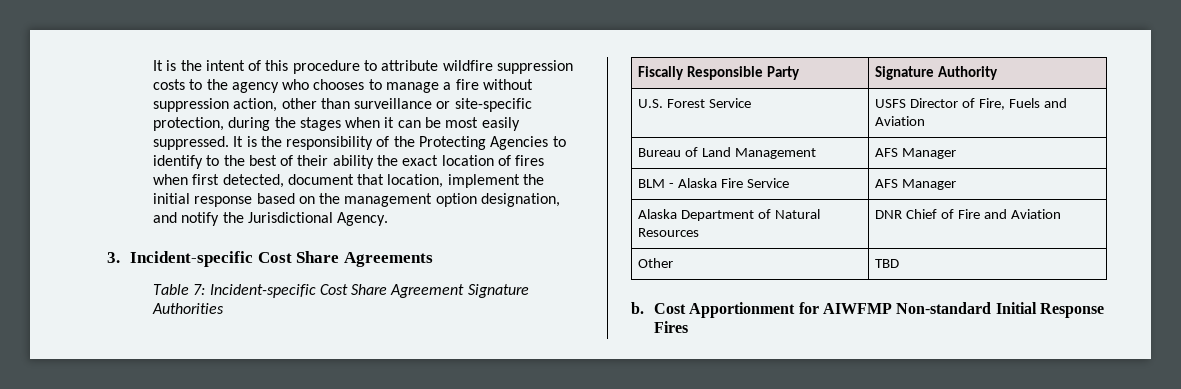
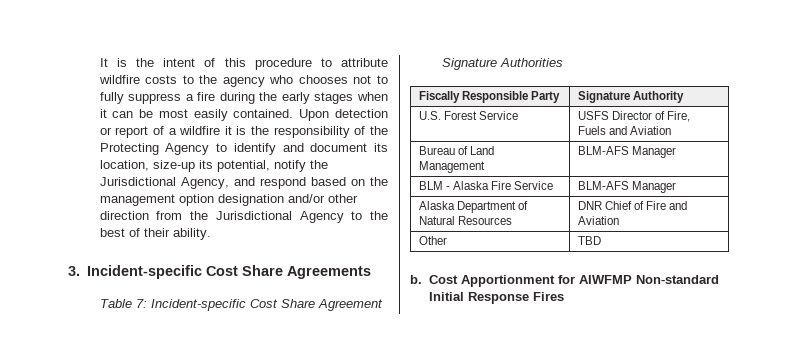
[497,60,574,74] suppression -> (140, 79) none
[368,79,534,93] [152,98,532,112] [152,117,224,131] to manage a fire without suppression action, other than surveillance or site-specific protection, -> [353,75,389,84] [99,92,216,104] not to fully suppress a fire
(296, 122) none -> [281,92,310,104] early
[152,136,244,150] suppressed. It -> [233,109,388,121] [99,126,232,138] contained. Upon detection or report of a wildfire it
[490,136,549,150] Agencies -> [165,143,210,155] Agency
(203, 162) none -> [282,143,388,152] [99,160,328,172] [99,177,388,189] [99,194,358,206] [99,211,344,223] and document its location, size-up its potential, notify the Jurisdictional Agency, and respond based on the management option designation and/or other direction from the Jurisdictional Agency
[332,155,545,169] [152,174,545,188] [152,193,561,207] [152,212,389,226] ability the exact location of fires when first detected, document that location, implement the initial response based on the management option designation, and notify the Jurisdictional Agency. -> [172,228,211,240] ability.
[875,148,899,157] AFS -> [577,146,629,155] BLM-AFS
[875,179,899,188] AFS -> [577,181,629,190] BLM-AFS

